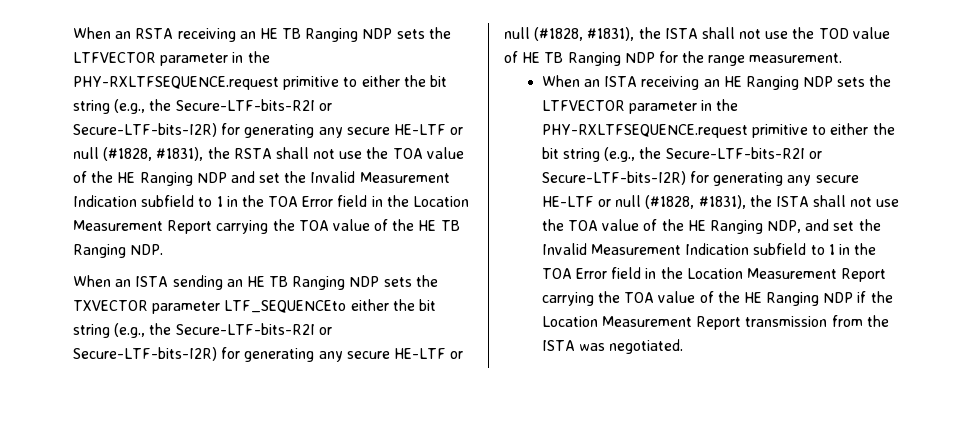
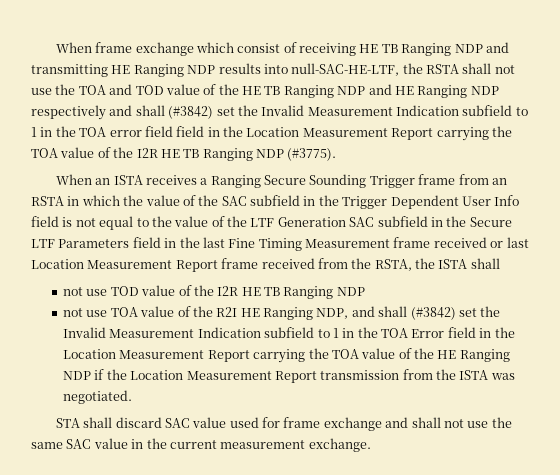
[73,27,451,42] [73,51,270,66] [73,75,447,90] [73,99,332,114] [73,123,464,138] [73,147,204,161] When an RSTA receiving an HE TB Ranging NDP sets the LTFVECTOR parameter in the PHY-RXLTFSEQUENCE.request primitive to either the bit string (e.g., the Secure-LTF-bits-R2I or Secure-LTF-bits-I2R) for generating any secure HE-LTF or null (#1828, #1831), -> [55,42,509,56] [31,63,400,77] When frame exchange which consist of receiving HE TB Ranging NDP and transmitting HE Ranging NDP results into null-SAC-HE-LTF,
[426,147,464,159] [73,171,255,186] value of the HE Ranging NDP and -> [109,84,499,98] [31,105,214,120] and TOD value of the HE TB Ranging NDP and HE Ranging NDP respectively and shall (#3842)
[302,196,334,207] Error -> [109,126,173,137] error field
[418,220,460,231] [73,244,164,258] [73,275,438,290] [73,299,436,314] [73,323,332,338] [73,347,464,362] [504,27,890,41] [504,51,843,66] [541,75,892,90] [541,99,739,114] [541,123,895,138] [541,147,822,162] [541,171,859,186] [541,195,900,209] [541,219,684,231] HE TB Ranging NDP. // When an ISTA sending an HE TB Ranging NDP sets the TXVECTOR parameter LTF_SEQUENCEto either the bit string (e.g., the Secure-LTF-bits-R2I or Secure-LTF-bits-I2R) for generating any secure HE-LTF or null (#1828, #1831), the ISTA shall not use the TOD value of HE TB Ranging NDP for the range measurement. // When an ISTA receiving an HE Ranging NDP sets the LTFVECTOR parameter in the PHY-RXLTFSEQUENCE.request primitive to either the bit string (e.g., the Secure-LTF-bits-R2I or Secure-LTF-bits-I2R) for generating any secure HE-LTF or null (#1828, #1831), the ISTA shall not use the TOA value of the -> [136,148,337,161] [55,174,507,188] [31,195,520,209] [31,216,512,230] [31,237,529,251] [31,258,500,272] [63,285,365,299] [63,306,238,317] I2R HE TB Ranging NDP (#3775). // When an ISTA receives a Ranging Secure Sounding Trigger frame from an RSTA in which the value of the SAC subfield in the Trigger Dependent User Info field is not equal to the value of the LTF Generation SAC subfield in the Secure LTF Parameters field in the last Fine Timing Measurement frame received or last Location Measurement Report frame received from the RSTA, the ISTA shall // not use TOD value of the I2R HE TB Ranging NDP // not use TOA value of the R2I
(830, 225) none -> [378,306,456,320] shall (#3842)
(684, 346) none -> [55,417,512,431] [31,438,371,452] // STA shall discard SAC value used for frame exchange and shall not use the same SAC value in the current measurement exchange.

